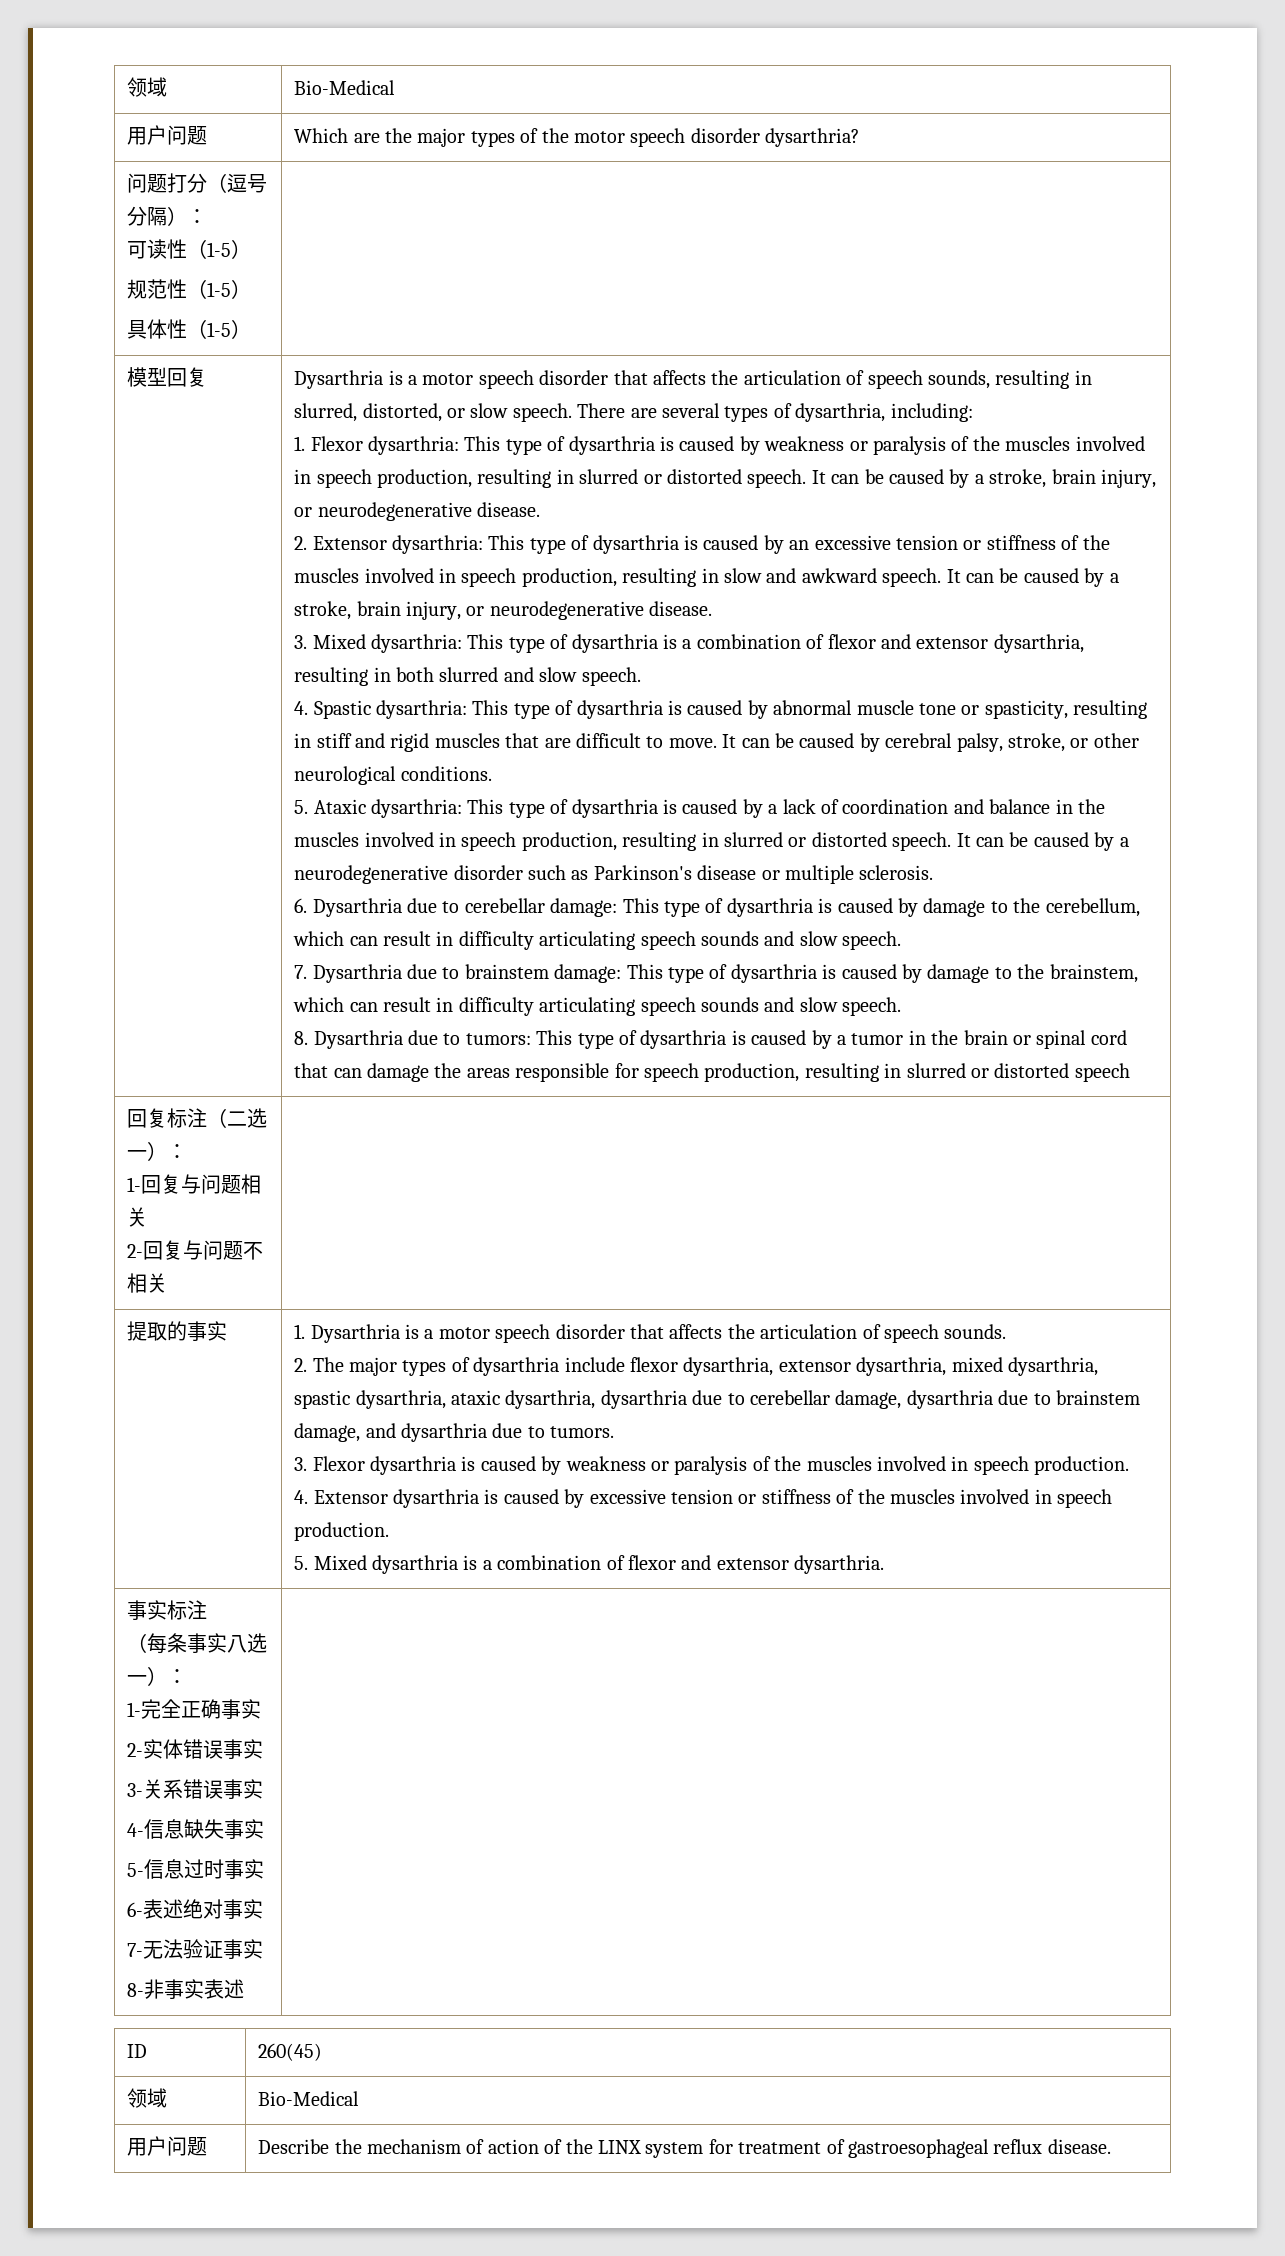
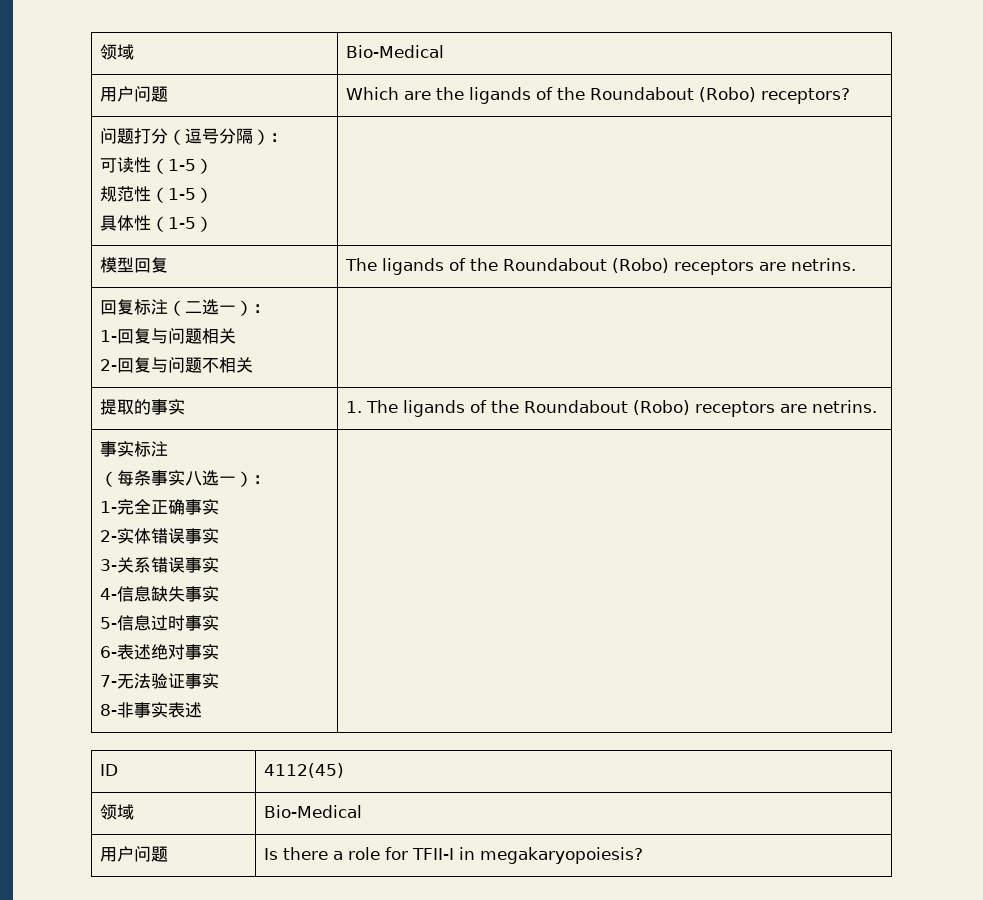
[417,128,860,147] major types of the motor speech disorder dysarthria? -> [469,87,851,104] ligands of the Roundabout (Robo) receptors?
[294,370,1092,389] [294,403,973,422] [294,436,1145,455] [294,469,1156,488] [294,502,540,521] [294,535,1110,554] [294,568,1119,587] [294,601,713,620] [294,634,1084,653] [294,667,641,686] [294,700,1148,719] [294,733,1139,752] [294,766,492,785] [294,799,1105,818] [294,832,1129,851] [294,865,934,884] [294,898,1140,917] [293,931,902,950] [294,964,1138,983] [293,997,902,1016] [294,1030,1127,1049] [294,1063,1130,1082] Dysarthria is a motor speech disorder that affects the articulation of speech sounds, resulting in slurred, distorted, or slow speech. There are several types of dysarthria, including: // 1. Flexor dysarthria: This type of dysarthria is caused by weakness or paralysis of the muscles involved in speech production, resulting in slurred or distorted speech. It can be caused by a stroke, brain injury, or neurodegenerative disease. // 2. Extensor dysarthria: This type of dysarthria is caused by an excessive tension or stiffness of the muscles involved in speech production, resulting in slow and awkward speech. It can be caused by a stroke, brain injury, or neurodegenerative disease. // 3. Mixed dysarthria: This type of dysarthria is a combination of flexor and extensor dysarthria, resulting in both slurred and slow speech. // 4. Spastic dysarthria: This type of dysarthria is caused by abnormal muscle tone or spasticity, resulting in stiff and rigid muscles that are difficult to move. It can be caused by cerebral palsy, stroke, or other neurological conditions. // 5. Ataxic dysarthria: This type of dysarthria is caused by a lack of coordination and balance in the muscles involved in speech production, resulting in slurred or distorted speech. It can be caused by a neurodegenerative disorder such as Parkinson's disease or multiple sclerosis. // 6. Dysarthria due to cerebellar damage: This type of dysarthria is caused by damage to the cerebellum, which can result in difficulty articulating speech sounds and slow speech. // 7. Dysarthria due to brainstem damage: This type of dysarthria is caused by damage to the brainstem, which can result in difficulty articulating speech sounds and slow speech. // 8. Dysarthria due to tumors: This type of dysarthria is caused by a tumor in the brain or spinal cord that can damage the areas responsible for speech production, resulting in slurred or distorted speech -> [345,258,857,275] The ligands of the Roundabout (Robo) receptors are netrins.
[310,1324,1007,1343] [294,1357,1098,1376] [294,1390,1140,1409] [294,1423,615,1442] [294,1456,1130,1475] [294,1489,1113,1508] [294,1522,390,1541] [294,1555,885,1574] Dysarthria is a motor speech disorder that affects the articulation of speech sounds. // 2. The major types of dysarthria include flexor dysarthria, extensor dysarthria, mixed dysarthria, spastic dysarthria, ataxic dysarthria, dysarthria due to cerebellar damage, dysarthria due to brainstem damage, and dysarthria due to tumors. // 3. Flexor dysarthria is caused by weakness or paralysis of the muscles involved in speech production. // 4. Extensor dysarthria is caused by excessive tension or stiffness of the muscles involved in speech production. // 5. Mixed dysarthria is a combination of flexor and extensor dysarthria. -> [366,400,878,417] The ligands of the Roundabout (Robo) receptors are netrins.
[258,2043,323,2061] [127,2088,168,2108] [258,2091,360,2106] [127,2136,208,2156] [258,2139,1111,2158] 260(45) // 领域 | Bio-Medical // 用户问题 | Describe the mechanism of action of the LINX system for treatment of gastroesophageal reflux disease. -> [264,763,345,778] [100,804,135,820] [264,805,363,818] [100,846,169,862] [264,847,644,864] 4112(45) // 领域 | Bio-Medical // 用户问题 | Is there a role for TFII-I in megakaryopoiesis?

